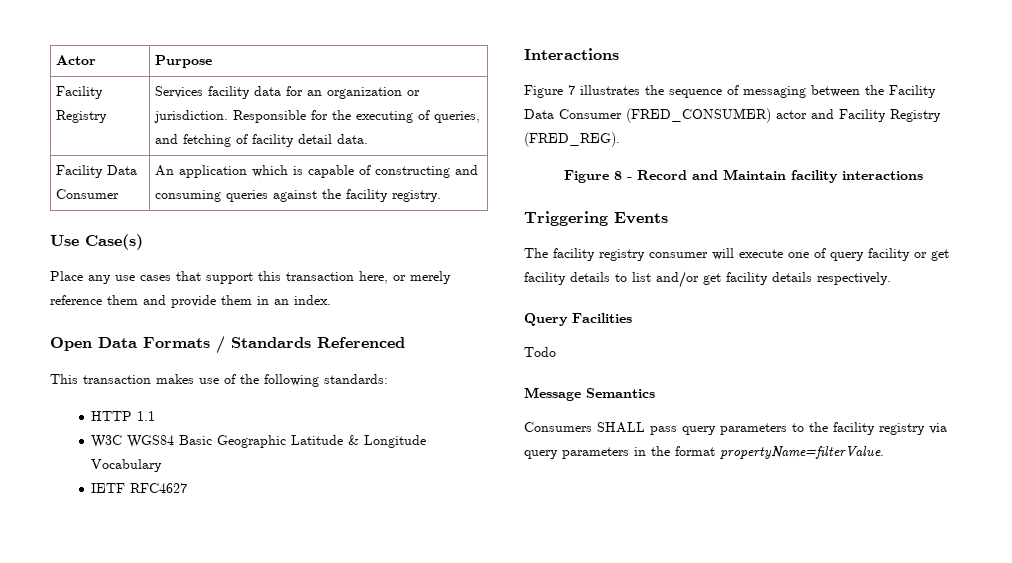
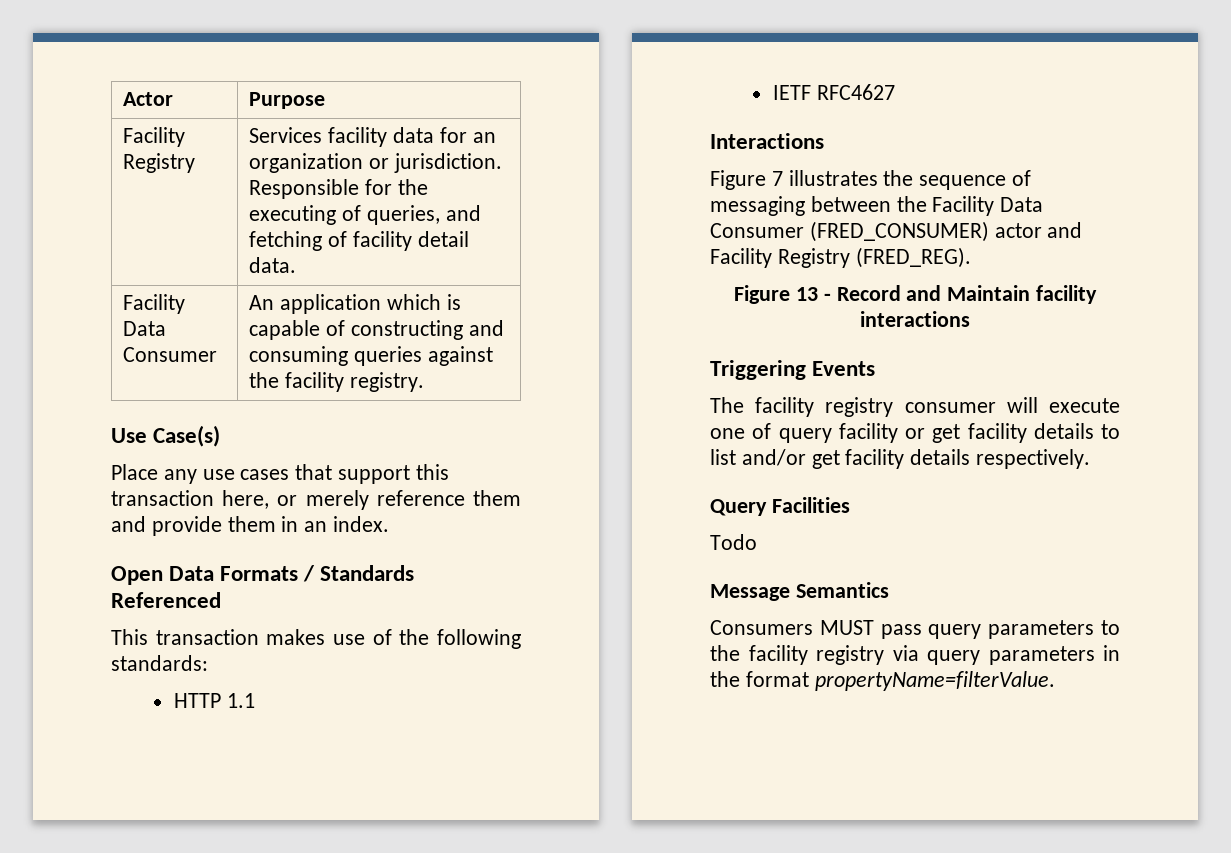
[91,435,427,448] [91,459,163,472] // W3C WGS84 Basic Geographic Latitude & Longitude Vocabulary -> (255, 700) none
[613,171,622,180] 8 -> [795,287,818,301] 13
[597,422,645,433] SHALL -> [819,620,874,635] MUST

